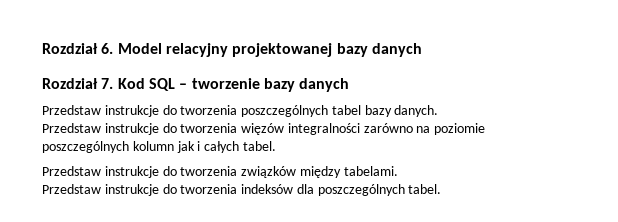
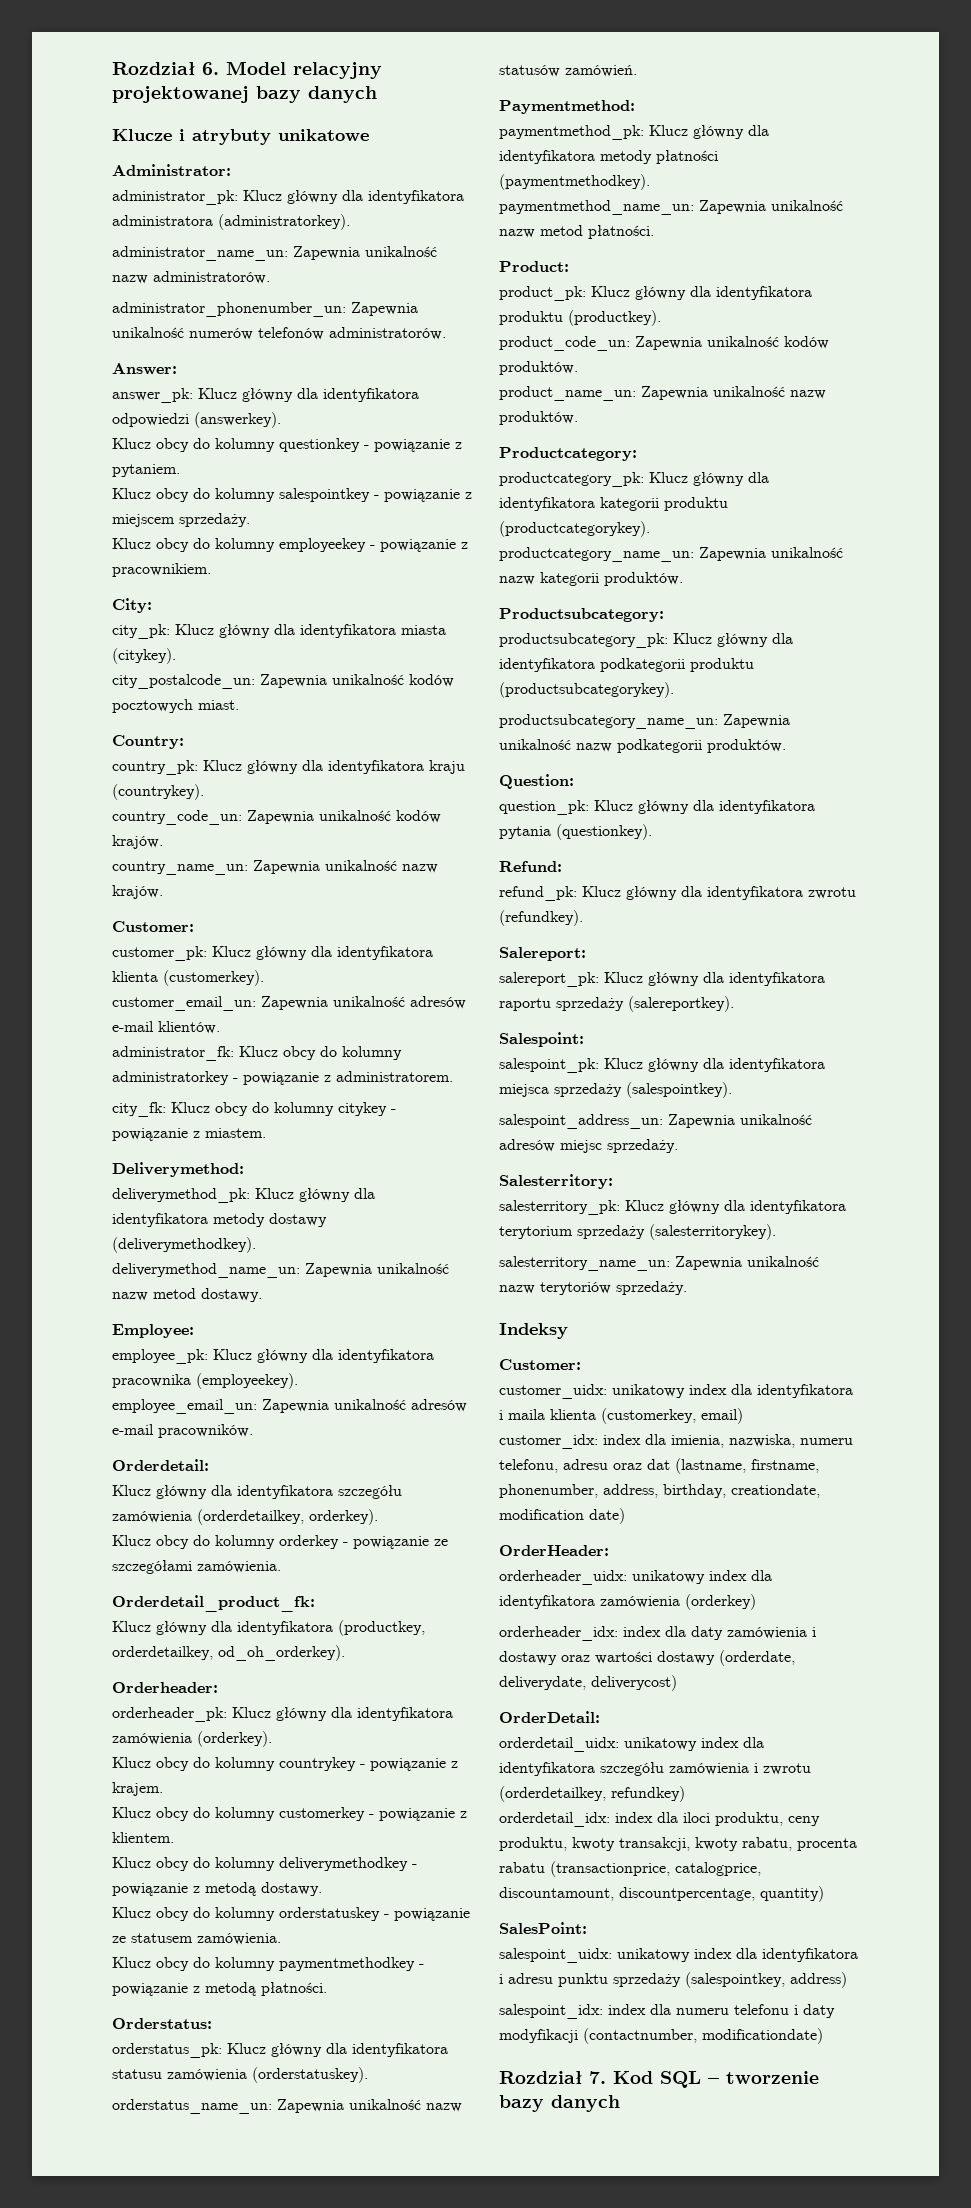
(422, 50) none -> [112,129,369,145] [112,164,231,176] [112,190,464,205] [112,214,350,230] [112,246,437,261] [112,271,270,284] [112,302,418,317] [112,327,446,340] [112,363,177,375] [112,388,419,403] [112,412,281,428] [112,438,462,452] [112,464,180,477] [112,488,472,502] [112,513,250,527] [112,538,468,552] [112,563,211,577] [112,598,152,613] [112,624,446,639] [112,648,176,664] [112,674,454,689] [112,699,239,713] [112,735,184,749] [112,760,465,775] [112,784,204,800] [112,810,441,825] [112,835,163,849] [112,860,438,875] [112,885,163,899] [112,921,194,932] [112,946,433,961] [112,970,264,986] [112,996,466,1011] [112,1021,220,1034] [112,1046,402,1061] [112,1071,453,1085] [112,1102,396,1117] [112,1128,266,1141] [112,1162,244,1177] [112,1188,375,1203] [112,1213,327,1227] [112,1237,256,1253] [112,1263,449,1278] [112,1288,262,1302] [112,1324,194,1338] [112,1349,434,1364] [112,1373,298,1389] [112,1399,467,1414] [112,1424,253,1438] [112,1459,209,1471] [112,1485,402,1499] [112,1509,378,1525] [112,1535,448,1549] [112,1560,281,1574] [112,1595,315,1612] [112,1620,425,1636] [112,1645,345,1661] [112,1682,218,1693] [112,1707,453,1722] [112,1731,272,1747] [112,1757,458,1771] [112,1782,163,1796] [112,1807,467,1821] [112,1832,174,1843] [112,1857,417,1871] [112,1882,322,1896] [112,1907,470,1921] [112,1933,281,1945] [112,1957,424,1971] [112,1982,327,1996] [112,2018,212,2029] [112,2043,448,2058] [112,2067,368,2083] [112,2099,462,2114] [499,65,637,77] [499,100,635,114] [499,125,769,140] [499,150,718,164] [499,174,650,190] [499,200,843,215] [499,225,654,239] [499,261,569,272] [499,286,812,301] [499,310,661,326] [499,336,829,351] [499,361,578,375] [499,386,826,401] [499,411,578,425] [499,447,637,461] [499,472,769,487] [499,497,728,511] [499,521,650,537] [499,547,843,562] [499,572,683,586] [499,608,664,622] [499,633,793,648] [499,658,754,672] [499,682,674,698] [499,714,790,729] [499,739,786,753] [499,774,574,789] [499,800,815,815] [499,824,652,840] [499,861,562,872] [499,886,856,901] [499,910,583,926] [499,947,586,961] [499,972,825,987] [499,996,734,1012] [499,1032,584,1047] [499,1058,825,1073] [499,1082,732,1098] [499,1114,812,1129] [499,1139,678,1153] [499,1174,613,1189] [499,1200,846,1215] [499,1224,776,1240] [499,1256,819,1271] [499,1281,687,1295] [499,1323,568,1339] [499,1359,581,1370] [499,1384,853,1399] [499,1408,743,1424] [499,1434,853,1449] [499,1458,819,1474] [499,1484,820,1498] [499,1508,625,1524] [499,1545,609,1556] [499,1570,772,1585] [499,1594,756,1610] [499,1626,816,1641] [499,1650,795,1666] [499,1675,677,1691] [499,1711,600,1723] [499,1737,764,1752] [499,1762,811,1776] [499,1786,685,1802] [499,1812,820,1827] [499,1837,857,1851] [499,1861,761,1877] [499,1886,824,1902] [499,1922,587,1934] [499,1948,858,1963] [499,1972,847,1988] [499,2004,835,2019] [499,2028,823,2044] // Klucze i atrybuty unikatowe // Administrator: // administrator_pk: Klucz główny dla identyfikatora administratora (administratorkey). // administrator_name_un: Zapewnia unikalność nazw administratorów. // administrator_phonenumber_un: Zapewnia unikalność numerów telefonów administratorów. // Answer: // answer_pk: Klucz główny dla identyfikatora odpowiedzi (answerkey). // Klucz obcy do kolumny questionkey - powiązanie z pytaniem. // Klucz obcy do kolumny salespointkey - powiązanie z miejscem sprzedaży. // Klucz obcy do kolumny employeekey - powiązanie z pracownikiem. // City: // city_pk: Klucz główny dla identyfikatora miasta (citykey). // city_postalcode_un: Zapewnia unikalność kodów pocztowych miast. // Country: // country_pk: Klucz główny dla identyfikatora kraju (countrykey). // country_code_un: Zapewnia unikalność kodów krajów. // country_name_un: Zapewnia unikalność nazw krajów. // Customer: // customer_pk: Klucz główny dla identyfikatora klienta (customerkey). // customer_email_un: Zapewnia unikalność adresów e-mail klientów. // administrator_fk: Klucz obcy do kolumny administratorkey - powiązanie z administratorem. // city_fk: Klucz obcy do kolumny citykey - powiązanie z miastem. // Deliverymethod: // deliverymethod_pk: Klucz główny dla identyfikatora metody dostawy (deliverymethodkey). // deliverymethod_name_un: Zapewnia unikalność nazw metod dostawy. // Employee: // employee_pk: Klucz główny dla identyfikatora pracownika (employeekey). // employee_email_un: Zapewnia unikalność adresów e-mail pracowników. // Orderdetail: // Klucz główny dla identyfikatora szczegółu zamówienia (orderdetailkey, orderkey). // Klucz obcy do kolumny orderkey - powiązanie ze szczegółami zamówienia. // Orderdetail_product_fk: // Klucz główny dla identyfikatora (productkey, orderdetailkey, od_oh_orderkey). // Orderheader: // orderheader_pk: Klucz główny dla identyfikatora zamówienia (orderkey). // Klucz obcy do kolumny countrykey - powiązanie z krajem. // Klucz obcy do kolumny customerkey - powiązanie z klientem. // Klucz obcy do kolumny deliverymethodkey - powiązanie z metodą dostawy. // Klucz obcy do kolumny orderstatuskey - powiązanie ze statusem zamówienia. // Klucz obcy do kolumny paymentmethodkey - powiązanie z metodą płatności. // Orderstatus: // orderstatus_pk: Klucz główny dla identyfikatora statusu zamówienia (orderstatuskey). // orderstatus_name_un: Zapewnia unikalność nazw statusów zamówień. // Paymentmethod: // paymentmethod_pk: Klucz główny dla identyfikatora metody płatności (paymentmethodkey). // paymentmethod_name_un: Zapewnia unikalność nazw metod płatności. // Product: // product_pk: Klucz główny dla identyfikatora produktu (productkey). // product_code_un: Zapewnia unikalność kodów produktów. // product_name_un: Zapewnia unikalność nazw produktów. // Productcategory: // productcategory_pk: Klucz główny dla identyfikatora kategorii produktu (productcategorykey). // productcategory_name_un: Zapewnia unikalność nazw kategorii produktów. // Productsubcategory: // productsubcategory_pk: Klucz główny dla identyfikatora podkategorii produktu (productsubcategorykey). // productsubcategory_name_un: Zapewnia unikalność nazw podkategorii produktów. // Question: // question_pk: Klucz główny dla identyfikatora pytania (questionkey). // Refund: // refund_pk: Klucz główny dla identyfikatora zwrotu (refundkey). // Salereport: // salereport_pk: Klucz główny dla identyfikatora raportu sprzedaży (salereportkey). // Salespoint: // salespoint_pk: Klucz główny dla identyfikatora miejsca sprzedaży (salespointkey). // salespoint_address_un: Zapewnia unikalność adresów miejsc sprzedaży. // Salesterritory: // salesterritory_pk: Klucz główny dla identyfikatora terytorium sprzedaży (salesterritorykey). // salesterritory_name_un: Zapewnia unikalność nazw terytoriów sprzedaży. // Indeksy // Customer: // customer_uidx: unikatowy index dla identyfikatora i maila klienta (customerkey, email) // customer_idx: index dla imienia, nazwiska, numeru telefonu, adresu oraz dat (lastname, firstname, phonenumber, address, birthday, creationdate, modification date) // OrderHeader: // orderheader_uidx: unikatowy index dla identyfikatora zamówienia (orderkey) // orderheader_idx: index dla daty zamówienia i dostawy oraz wartości dostawy (orderdate, deliverydate, deliverycost) // OrderDetail: // orderdetail_uidx: unikatowy index dla identyfikatora szczegółu zamówienia i zwrotu (orderdetailkey, refundkey) // orderdetail_idx: index dla iloci produktu, ceny produktu, kwoty transakcji, kwoty rabatu, procenta rabatu (transactionprice, catalogprice, discountamount, discountpercentage, quantity) // SalesPoint: // salespoint_uidx: unikatowy index dla identyfikatora i adresu punktu sprzedaży (salespointkey, address) // salespoint_idx: index dla numeru telefonu i daty modyfikacji (contactnumber, modificationdate)
[42,105,439,117] [42,123,486,135] [42,141,276,153] [42,166,398,178] [42,184,442,196] // Przedstaw instrukcje do tworzenia poszczególnych tabel bazy danych. // Przedstaw instrukcje do tworzenia więzów integralności zarówno na poziomie poszczególnych kolumn jak i całych tabel. // Przedstaw instrukcje do tworzenia związków między tabelami. // Przedstaw instrukcje do tworzenia indeksów dla poszczególnych tabel. -> (620, 2103) none

